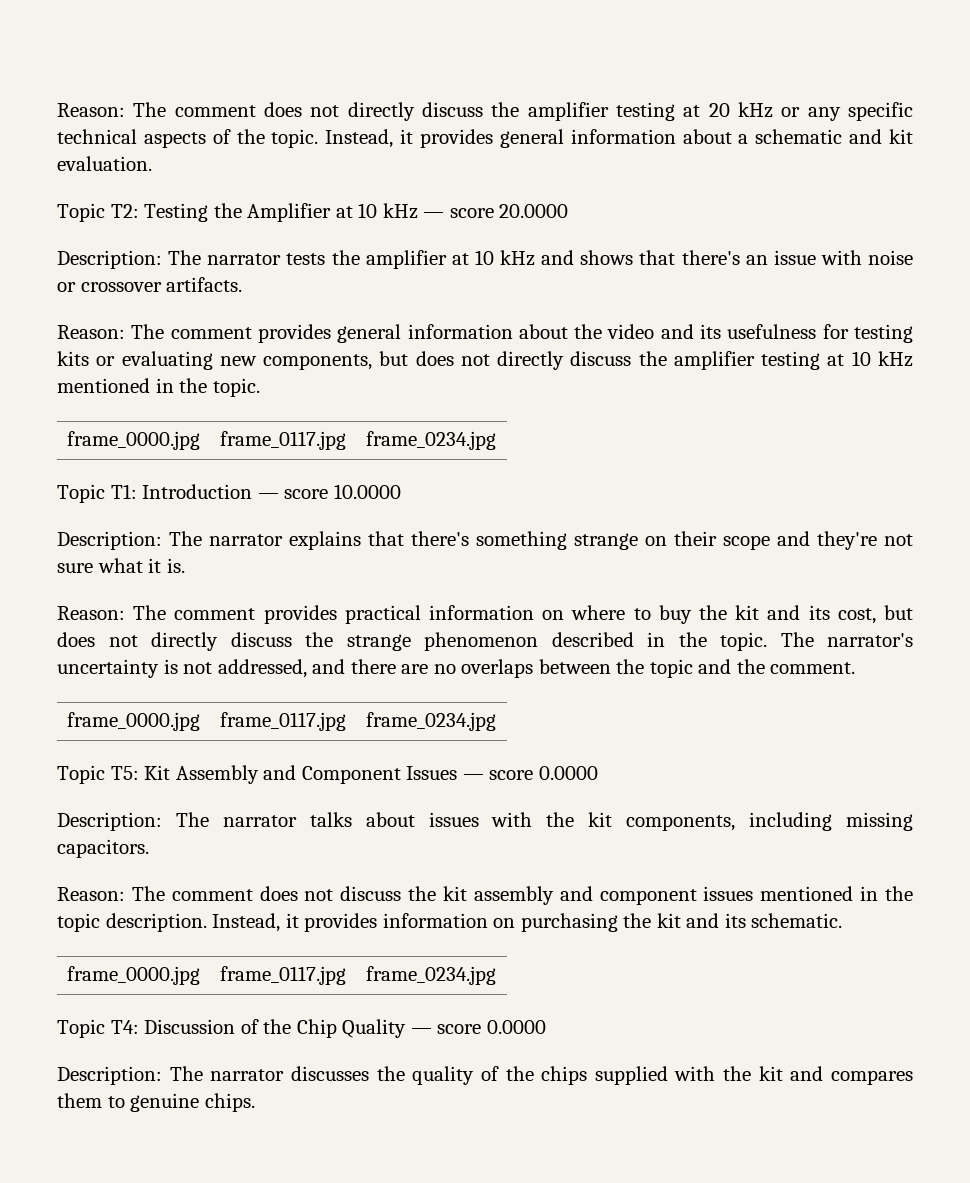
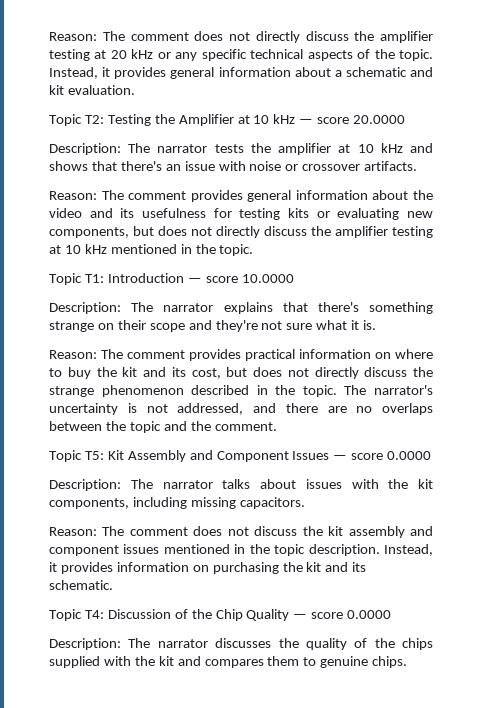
[66,431,200,450] [219,431,346,450] [365,431,496,450] // frame_0000.jpg | frame_0117.jpg | frame_0234.jpg -> (254, 250) none
[66,712,200,731] [219,712,346,731] [365,712,496,731] // frame_0000.jpg | frame_0117.jpg | frame_0234.jpg -> (277, 426) none
[66,966,200,985] [219,966,346,985] [365,966,496,985] // frame_0000.jpg | frame_0117.jpg | frame_0234.jpg -> (113, 585) none

